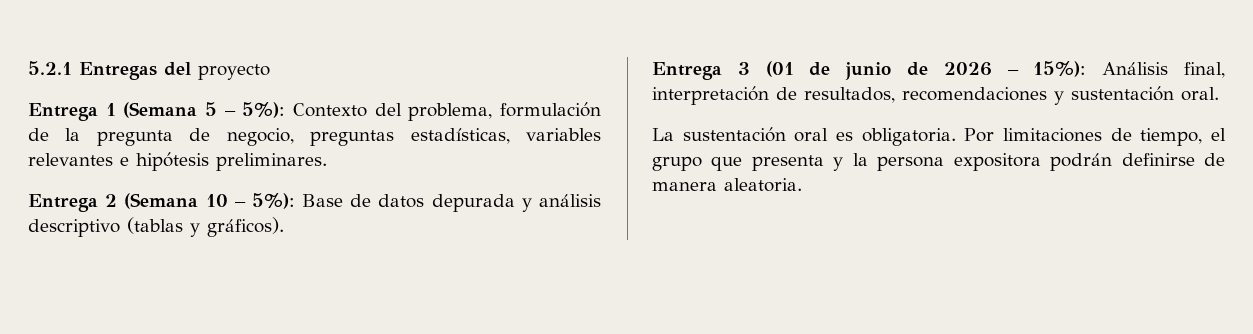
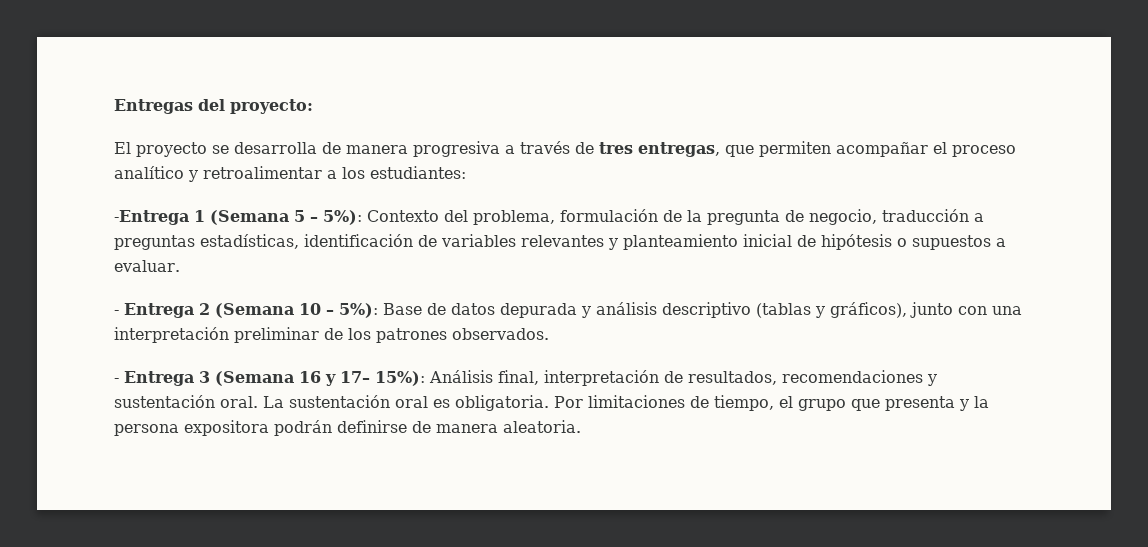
[28,61,72,75] 5.2.1 -> (114, 106) none
(191, 69) none -> [230,99,313,114] [114,142,131,154] proyecto: // El
[28,103,98,121] // Entrega -> [212,141,1016,157] [114,166,466,182] [114,210,189,225] se desarrolla de manera progresiva a través de tres entregas, que permiten acompañar el proceso analítico y retroalimentar a los estudiantes: // -Entrega
[310,128,601,146] [28,152,327,171] preguntas estadísticas, variables relevantes e hipótesis preliminares. // -> [882,209,984,222] [114,234,1006,250] [114,260,180,272] [114,310,119,315] traducción a preguntas estadísticas, identificación de variables relevantes y planteamiento inicial de hipótesis o supuestos a evaluar. // -
[207,217,284,237] [652,61,1019,80] gráficos). // Entrega 3 (01 de junio de 2026 – -> [830,302,1022,318] [114,327,549,343] [114,371,370,386] gráficos), junto con una interpretación preliminar de los patrones observados. // - Entrega 3 (Semana 16 y 17–
(1219, 94) // -> (258, 402) none

